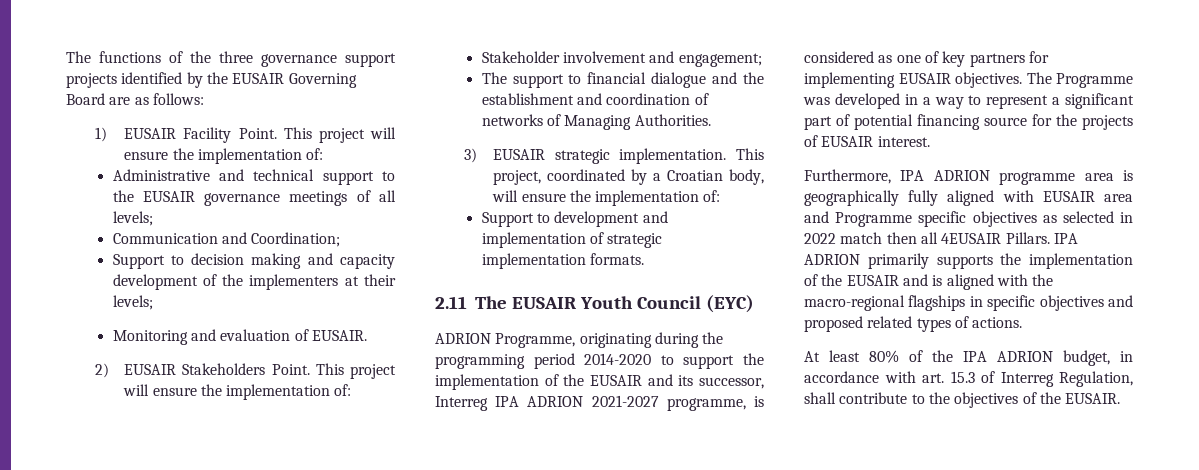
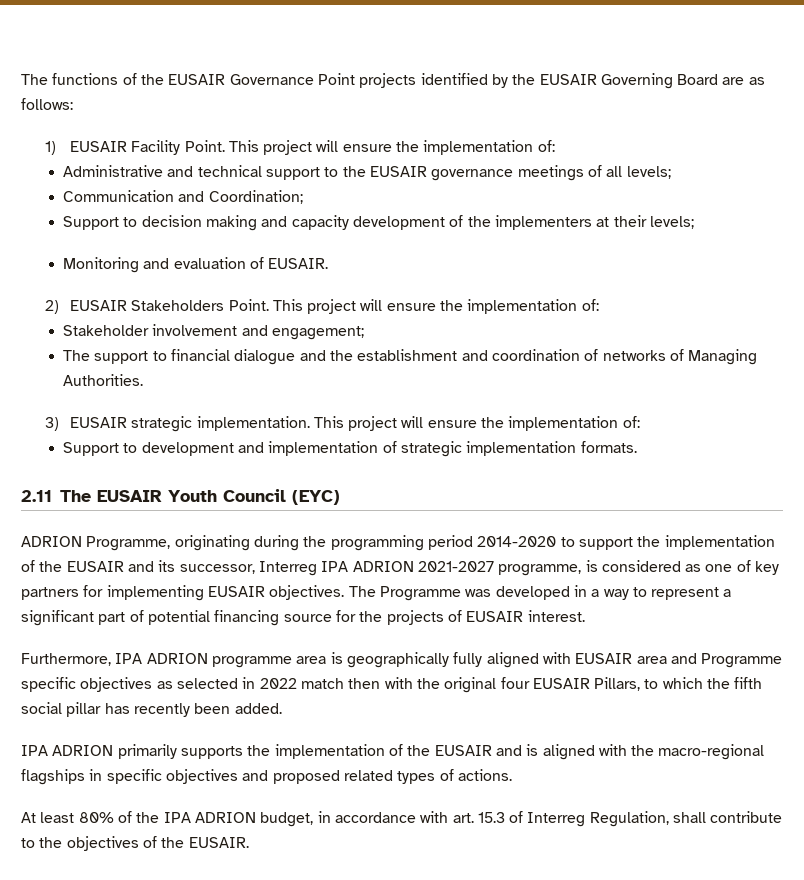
[219,51,396,67] three governance support -> [168,73,355,85] EUSAIR Governance Point
[493,169,764,185] project, coordinated by a Croatian body, -> [348,416,398,431] project
[920,232,1050,244] all 4EUSAIR Pillars. -> [384,677,763,693] [21,702,282,717] with the original four EUSAIR Pillars, to which the fifth social pillar has recently been added. //

